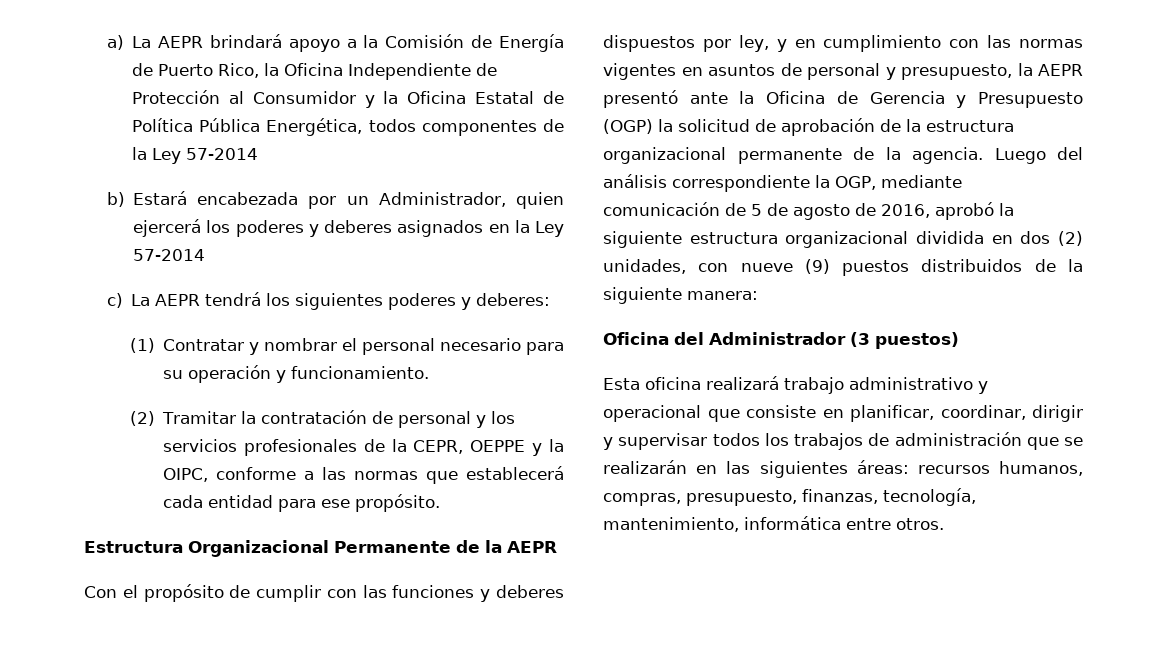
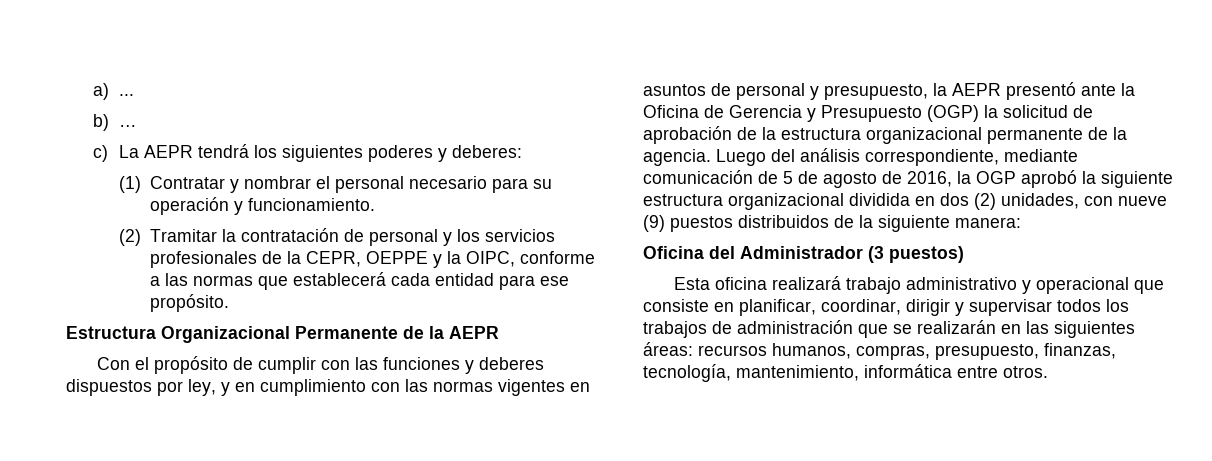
[132,34,564,52] [132,63,498,80] [132,90,564,108] [132,118,564,136] [132,147,259,164] [106,191,564,209] [133,219,564,237] [133,249,206,261] La AEPR brindará apoyo a la Comisión de Energía de Puerto Rico, la Oficina Independiente de Protección al Consumidor y la Oficina Estatal de Política Pública Energética, todos componentes de la Ley 57-2014 // b) Estará encabezada por un Administrador, quien ejercerá los poderes y deberes asignados en la Ley 57-2014 -> [119,94,135,96] [92,114,138,131] ... // b) …
[672,175,876,192] correspondiente la OGP, -> [865,149,999,166] correspondiente,
(930, 211) none -> [957,171,1016,184] la OGP

